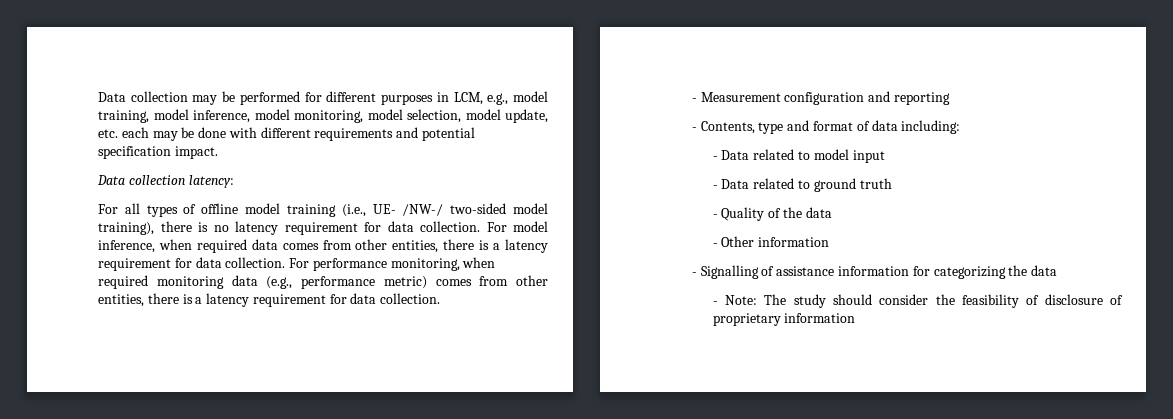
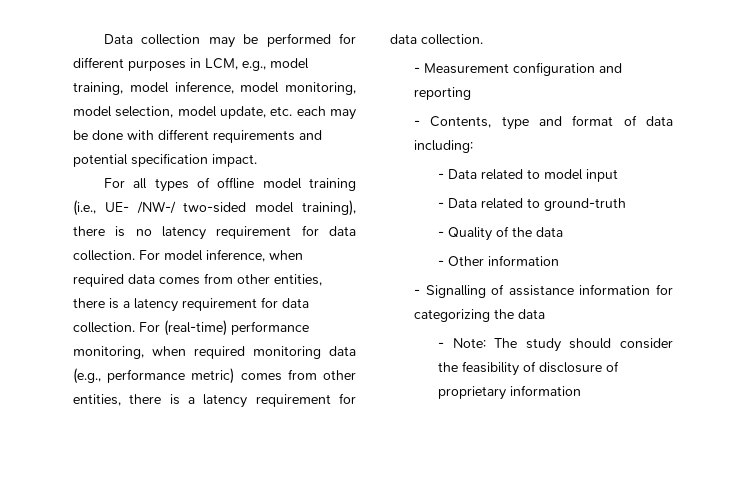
[97,175,234,188] // Data collection latency: -> (257, 160) none
(310, 263) none -> [164,320,227,336] (real-time)
[813,178,892,192] ground truth -> [543,198,626,211] ground-truth

